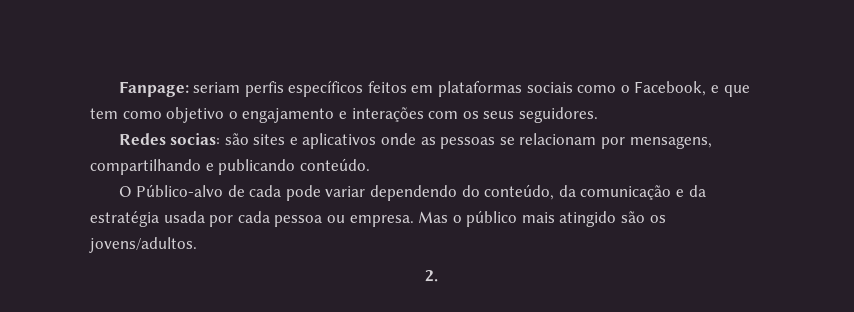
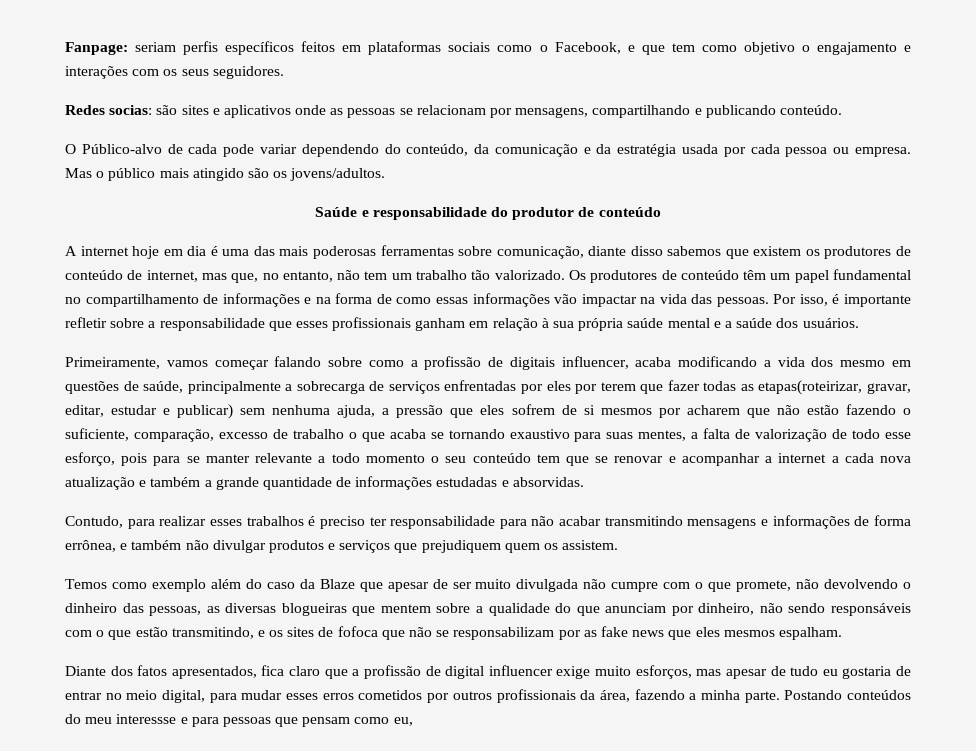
[425,270,438,282] 2. -> [315,207,661,220] [65,245,911,259] [65,269,911,283] [65,293,911,307] [65,317,859,331] [65,356,911,370] [65,380,911,395] [65,404,911,419] [65,428,912,442] [65,452,912,466] [65,476,584,490] [65,515,911,529] [65,540,619,553] [65,579,912,592] [65,603,911,616] [65,626,842,640] [65,665,911,679] [65,689,912,703] [65,714,413,727] Saúde e responsabilidade do produtor de conteúdo // A internet hoje em dia é uma das mais poderosas ferramentas sobre comunicação, diante disso sabemos que existem os produtores de conteúdo de internet, mas que, no entanto, não tem um trabalho tão valorizado. Os produtores de conteúdo têm um papel fundamental no compartilhamento de informações e na forma de como essas informações vão impactar na vida das pessoas. Por isso, é importante refletir sobre a responsabilidade que esses profissionais ganham em relação à sua própria saúde mental e a saúde dos usuários. // Primeiramente, vamos começar falando sobre como a profissão de digitais influencer, acaba modificando a vida dos mesmo em questões de saúde, principalmente a sobrecarga de serviços enfrentadas por eles por terem que fazer todas as etapas(roteirizar, gravar, editar, estudar e publicar) sem nenhuma ajuda, a pressão que eles sofrem de si mesmos por acharem que não estão fazendo o suficiente, comparação, excesso de trabalho o que acaba se tornando exaustivo para suas mentes, a falta de valorização de todo esse esforço, pois para se manter relevante a todo momento o seu conteúdo tem que se renovar e acompanhar a internet a cada nova atualização e também a grande quantidade de informações estudadas e absorvidas. // Contudo, para realizar esses trabalhos é preciso ter responsabilidade para não acabar transmitindo mensagens e informações de forma errônea, e também não divulgar produtos e serviços que prejudiquem quem os assistem. // Temos como exemplo além do caso da Blaze que apesar de ser muito divulgada não cumpre com o que promete, não devolvendo o dinheiro das pessoas, as diversas blogueiras que mentem sobre a qualidade do que anunciam por dinheiro, não sendo responsáveis com o que estão transmitindo, e os sites de fofoca que não se responsabilizam por as fake news que eles mesmos espalham. // Diante dos fatos apresentados, fica claro que a profissão de digital influencer exige muito esforços, mas apesar de tudo eu gostaria de entrar no meio digital, para mudar esses erros cometidos por outros profissionais da área, fazendo a minha parte. Postando conteúdos do meu interessse e para pessoas que pensam como eu,

